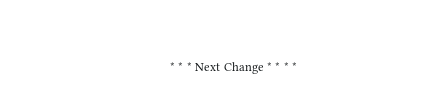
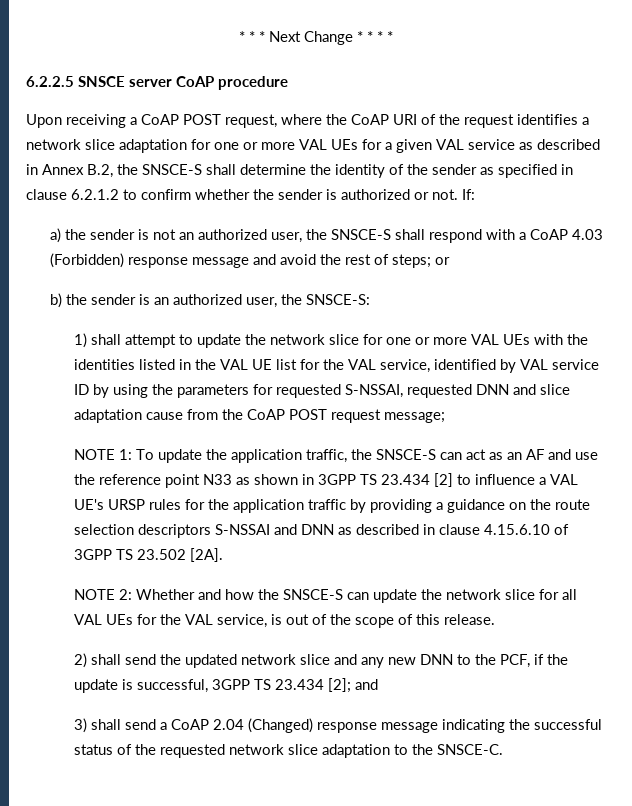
(297, 66) none -> [26,76,288,90] [26,114,589,128] [26,139,600,153] [26,164,573,178] [26,189,475,200] [50,228,604,243] [50,253,451,268] [50,293,371,308] [74,333,589,348] [74,359,600,373] [74,384,571,398] [74,409,446,423] [74,449,599,463] [74,473,579,488] [74,499,591,513] [74,524,570,538] [74,548,224,562] [74,589,578,603] [74,614,496,628] [74,653,569,668] [74,678,379,693] [74,718,603,733] [74,744,504,758] // 6.2.2.5 SNSCE server CoAP procedure // Upon receiving a CoAP POST request, where the CoAP URI of the request identifies a network slice adaptation for one or more VAL UEs for a given VAL service as described in Annex B.2, the SNSCE-S shall determine the identity of the sender as specified in clause 6.2.1.2 to confirm whether the sender is authorized or not. If: // a) the sender is not an authorized user, the SNSCE-S shall respond with a CoAP 4.03 (Forbidden) response message and avoid the rest of steps; or // b) the sender is an authorized user, the SNSCE-S: // 1) shall attempt to update the network slice for one or more VAL UEs with the identities listed in the VAL UE list for the VAL service, identified by VAL service ID by using the parameters for requested S-NSSAI, requested DNN and slice adaptation cause from the CoAP POST request message; // NOTE 1: To update the application traffic, the SNSCE-S can act as an AF and use the reference point N33 as shown in 3GPP TS 23.434 [2] to influence a VAL UE's URSP rules for the application traffic by providing a guidance on the route selection descriptors S-NSSAI and DNN as described in clause 4.15.6.10 of 3GPP TS 23.502 [2A]. // NOTE 2: Whether and how the SNSCE-S can update the network slice for all VAL UEs for the VAL service, is out of the scope of this release. // 2) shall send the updated network slice and any new DNN to the PCF, if the update is successful, 3GPP TS 23.434 [2]; and // 3) shall send a CoAP 2.04 (Changed) response message indicating the successful status of the requested network slice adaptation to the SNSCE-C.

